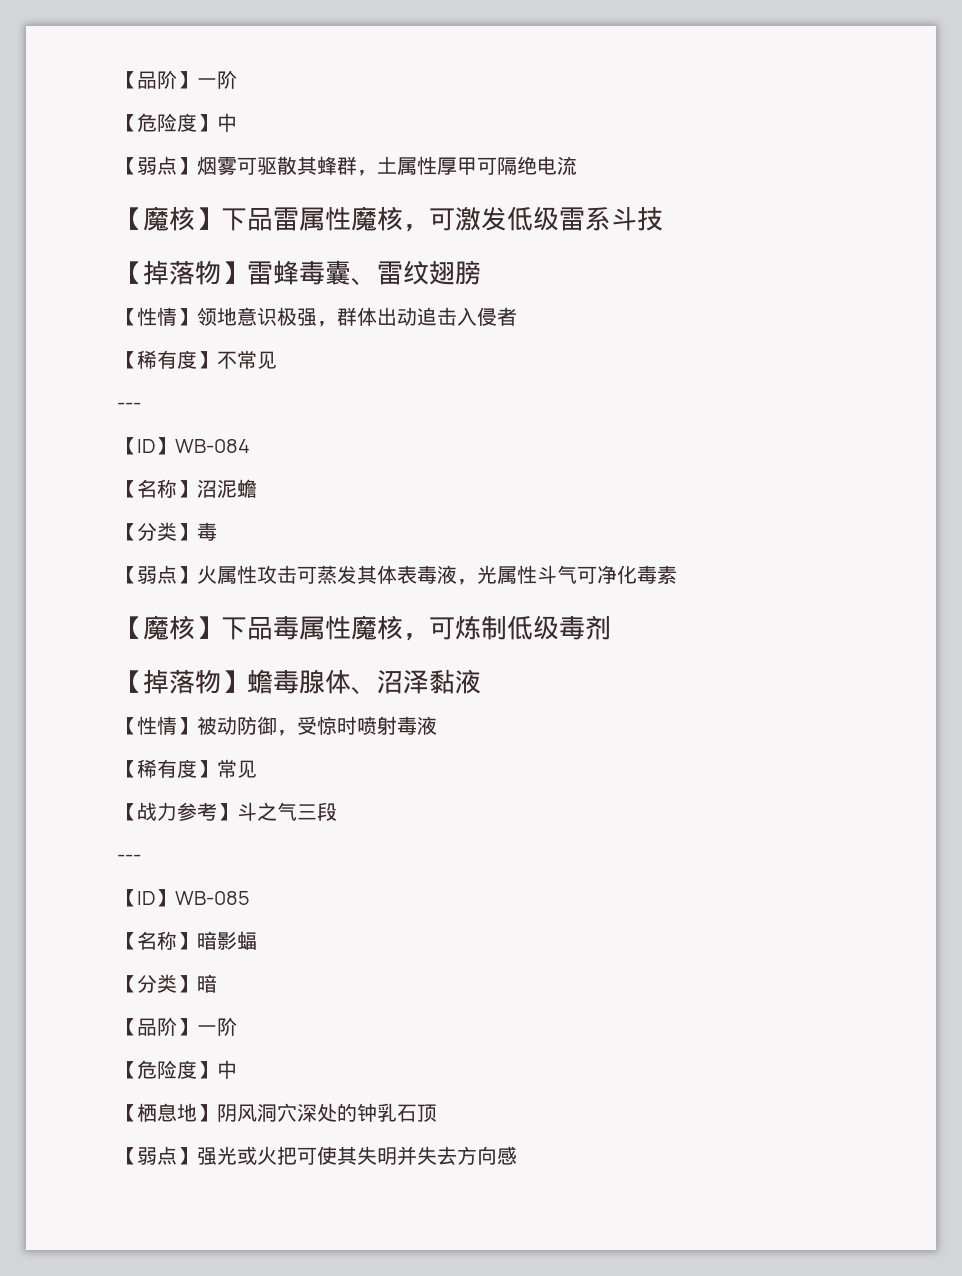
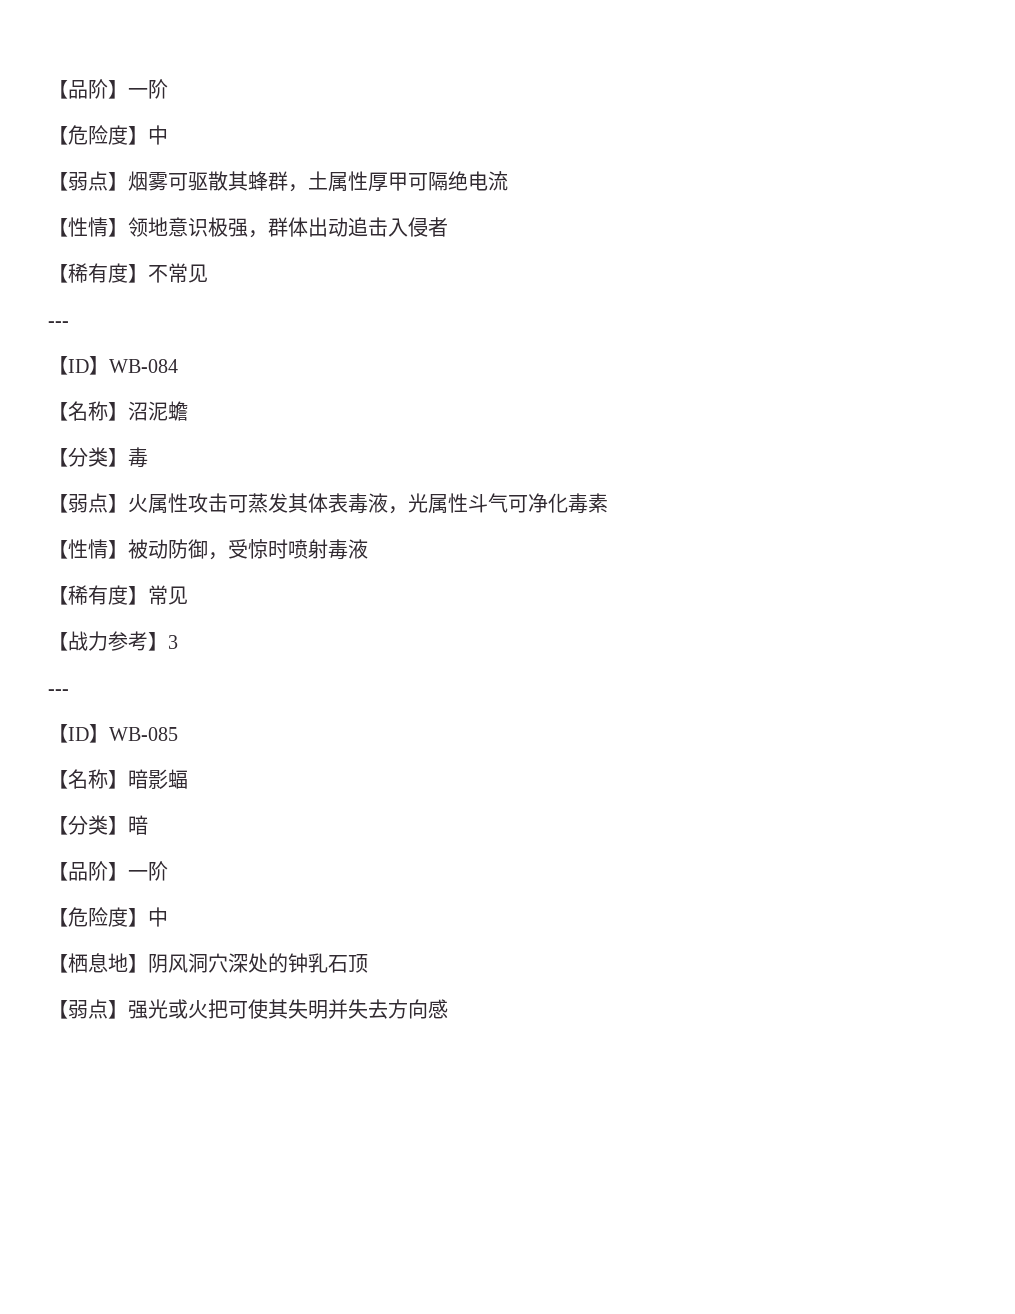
[117,206,663,232] [117,260,481,286] // 【魔核】下品雷属性魔核，可激发低级雷系斗技 // 【掉落物】雷蜂毒囊、雷纹翅膀 -> (508, 181) none
[117,615,611,641] [117,669,481,695] // 【魔核】下品毒属性魔核，可炼制低级毒剂 // 【掉落物】蟾毒腺体、沼泽黏液 -> (608, 503) none
[237,802,337,821] 斗之气三段 -> [168,635,178,649] 3

